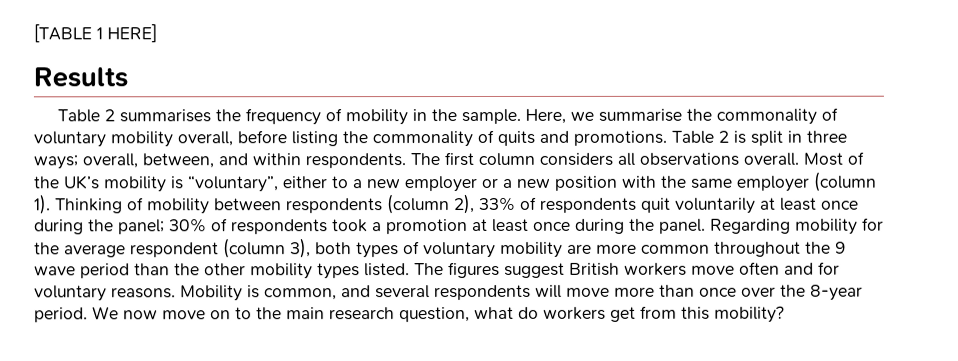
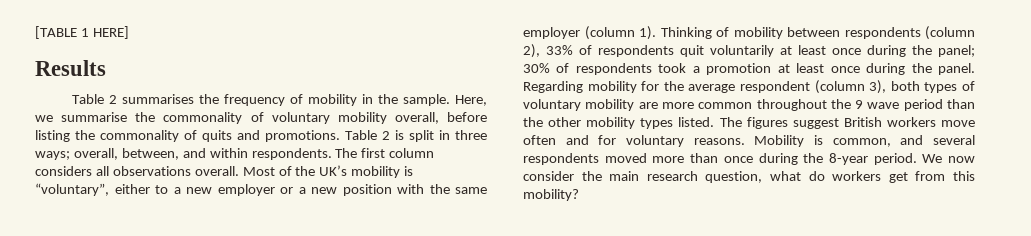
[535,284,610,298] will move -> [604,153,647,163] moved
[741,286,776,297] over -> [758,153,798,165] during
[162,307,252,320] move on to -> [523,171,574,181] consider

